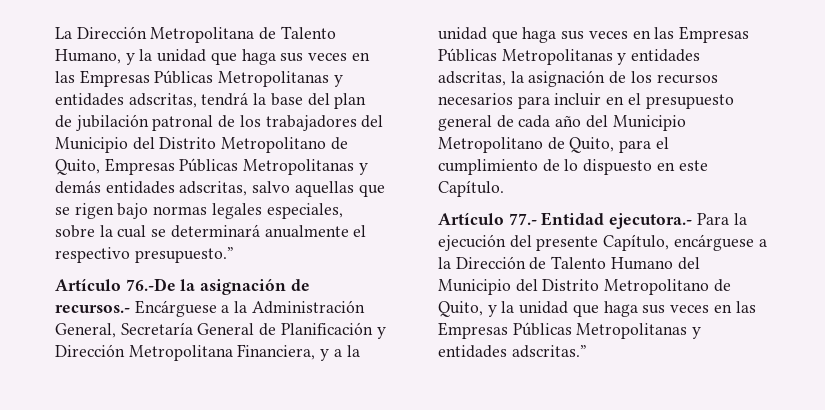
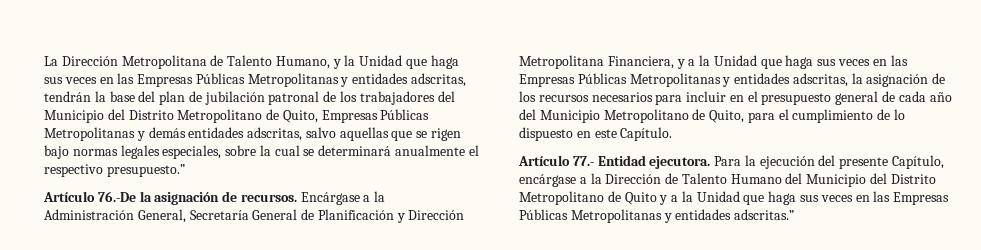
[157,49,207,62] unidad -> [359,55,403,66] Unidad
[201,92,249,106] tendrá -> [44,91,91,102] tendrán
[55,300,217,317] recursos.- Encárguese -> [240,192,360,205] recursos. Encárgase
[438,27,487,40] unidad -> [713,55,757,66] Unidad
[609,213,693,229] ejecutora.- -> [649,156,711,169] ejecutora.
[673,234,754,251] encárguese -> [519,174,576,187] encárgase
[438,301,569,317] Quito, y la unidad -> [624,191,740,205] Quito y a la Unidad

